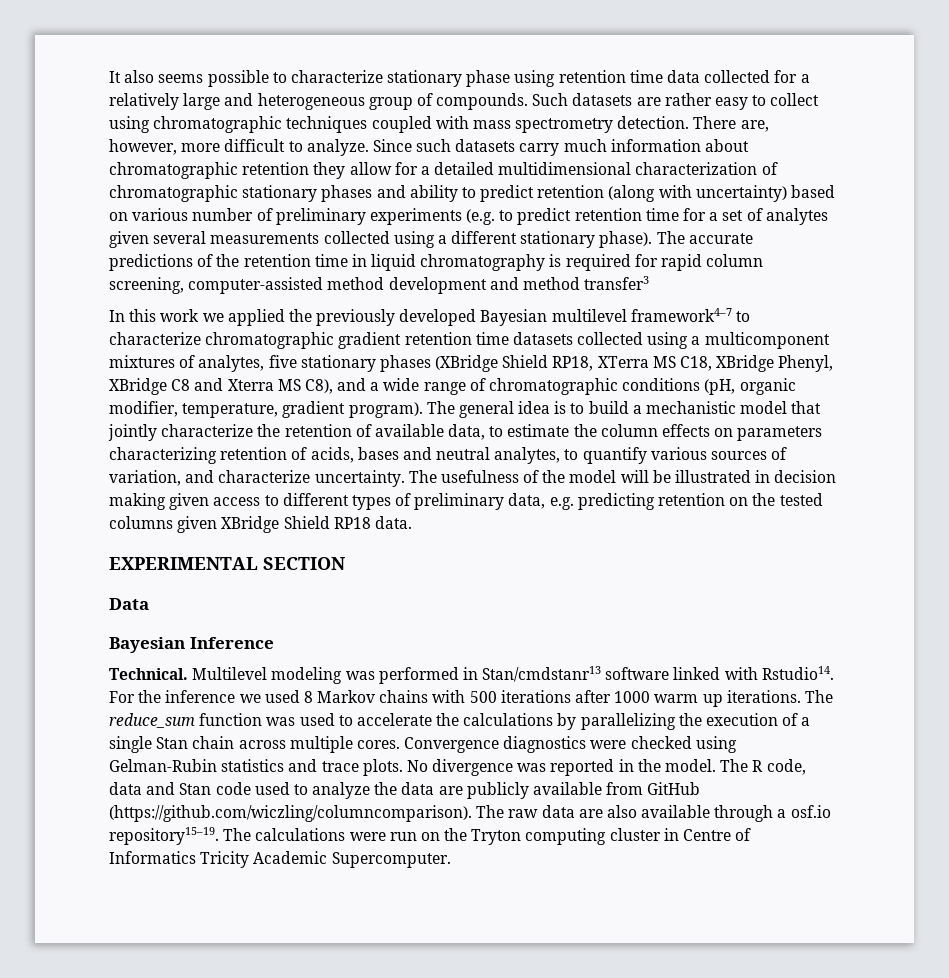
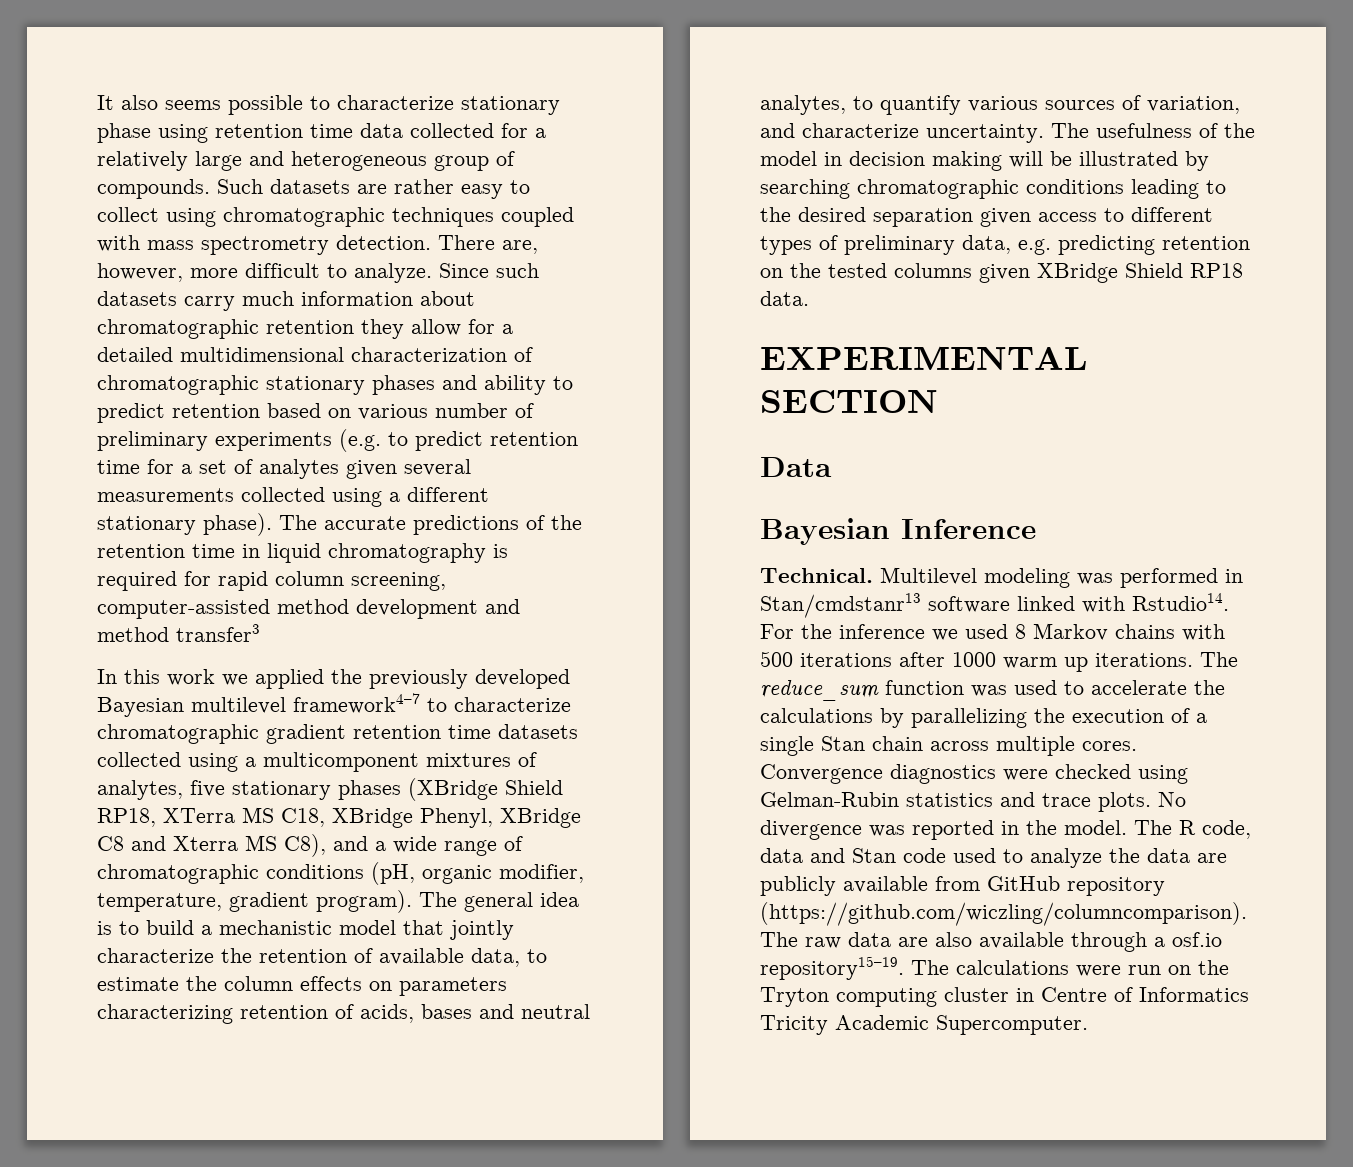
[608,185,787,202] (along with uncertainty) -> (260, 411) none
[620,470,837,483] [109,493,166,510] will be illustrated in decision making -> [824,151,1209,171] [760,179,1226,199] [760,207,973,227] in decision making will be illustrated by searching chromatographic conditions leading to the desired separation
(701, 788) none -> [1067,877,1165,896] repository

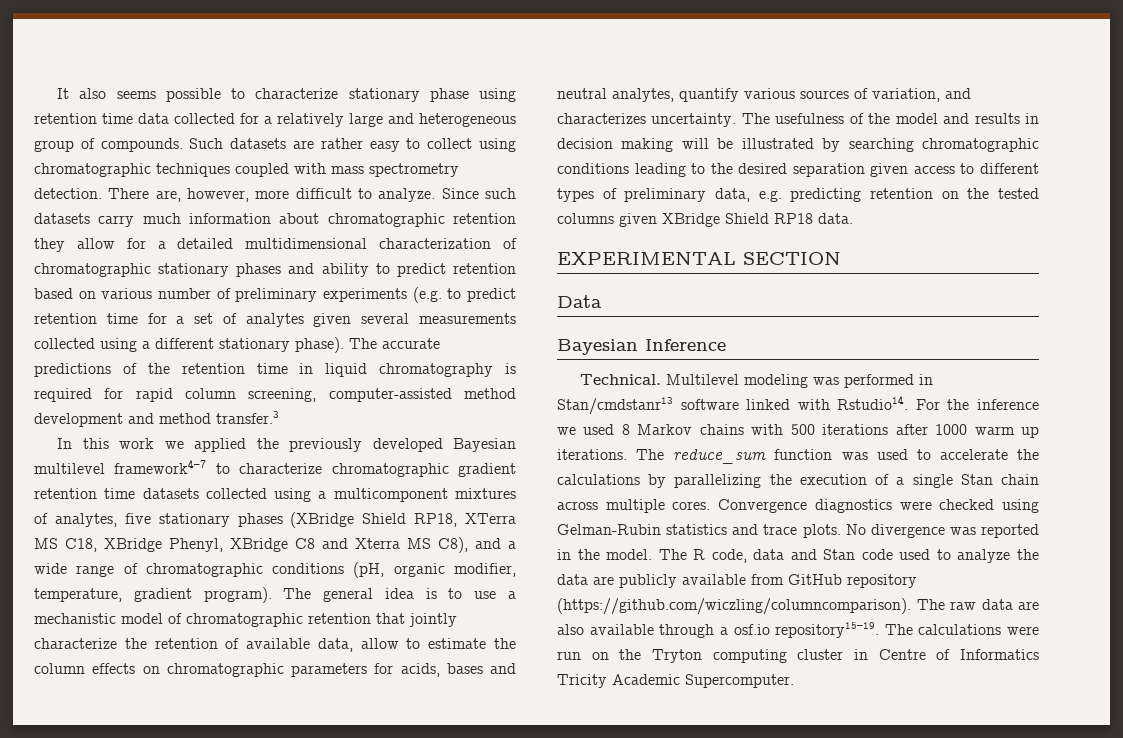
[176,624,260,642] transfer3 -> [216,411,279,424] transfer.3
[146,920,194,935] build -> [474,591,497,599] use
(396, 927) none -> [168,613,371,627] of chromatographic retention
(520, 957) none -> [360,638,399,649] allow
[399,977,507,996] [97,1004,354,1024] parameters characterizing retention of -> [166,663,394,677] chromatographic parameters for
[853,96,873,110] to -> (674, 95) none
[802,123,919,138] characterize -> [557,113,646,124] characterizes
(817, 158) none -> [943,113,1020,124] and results

